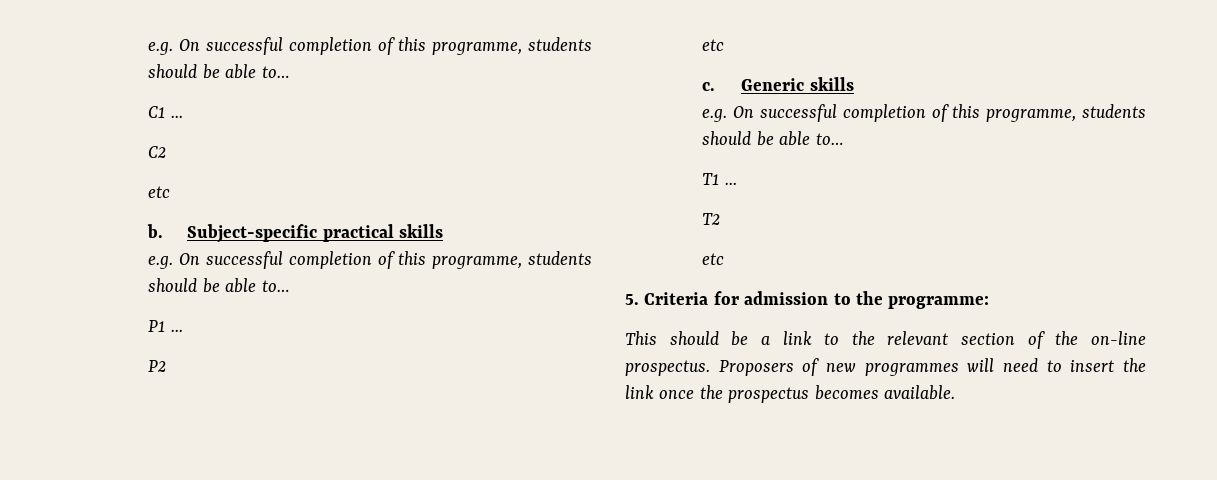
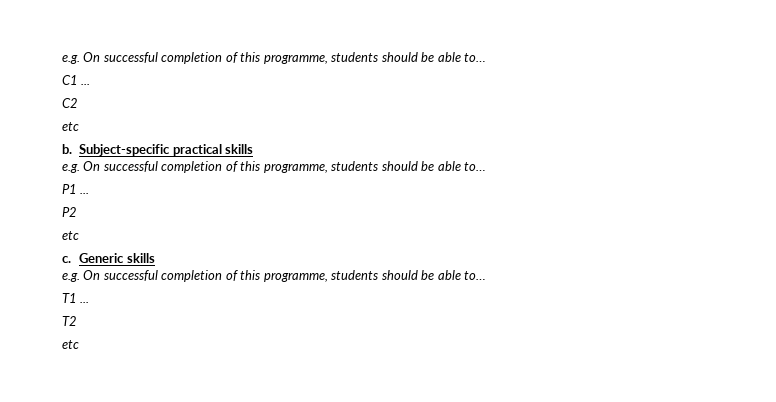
[625,291,990,309] [625,331,1146,349] [625,358,1146,376] [625,385,955,403] // 5. Criteria for admission to the programme: // This should be a link to the relevant section of the on-line prospectus. Proposers of new programmes will need to insert the link once the prospectus becomes available. -> (79, 344) none

